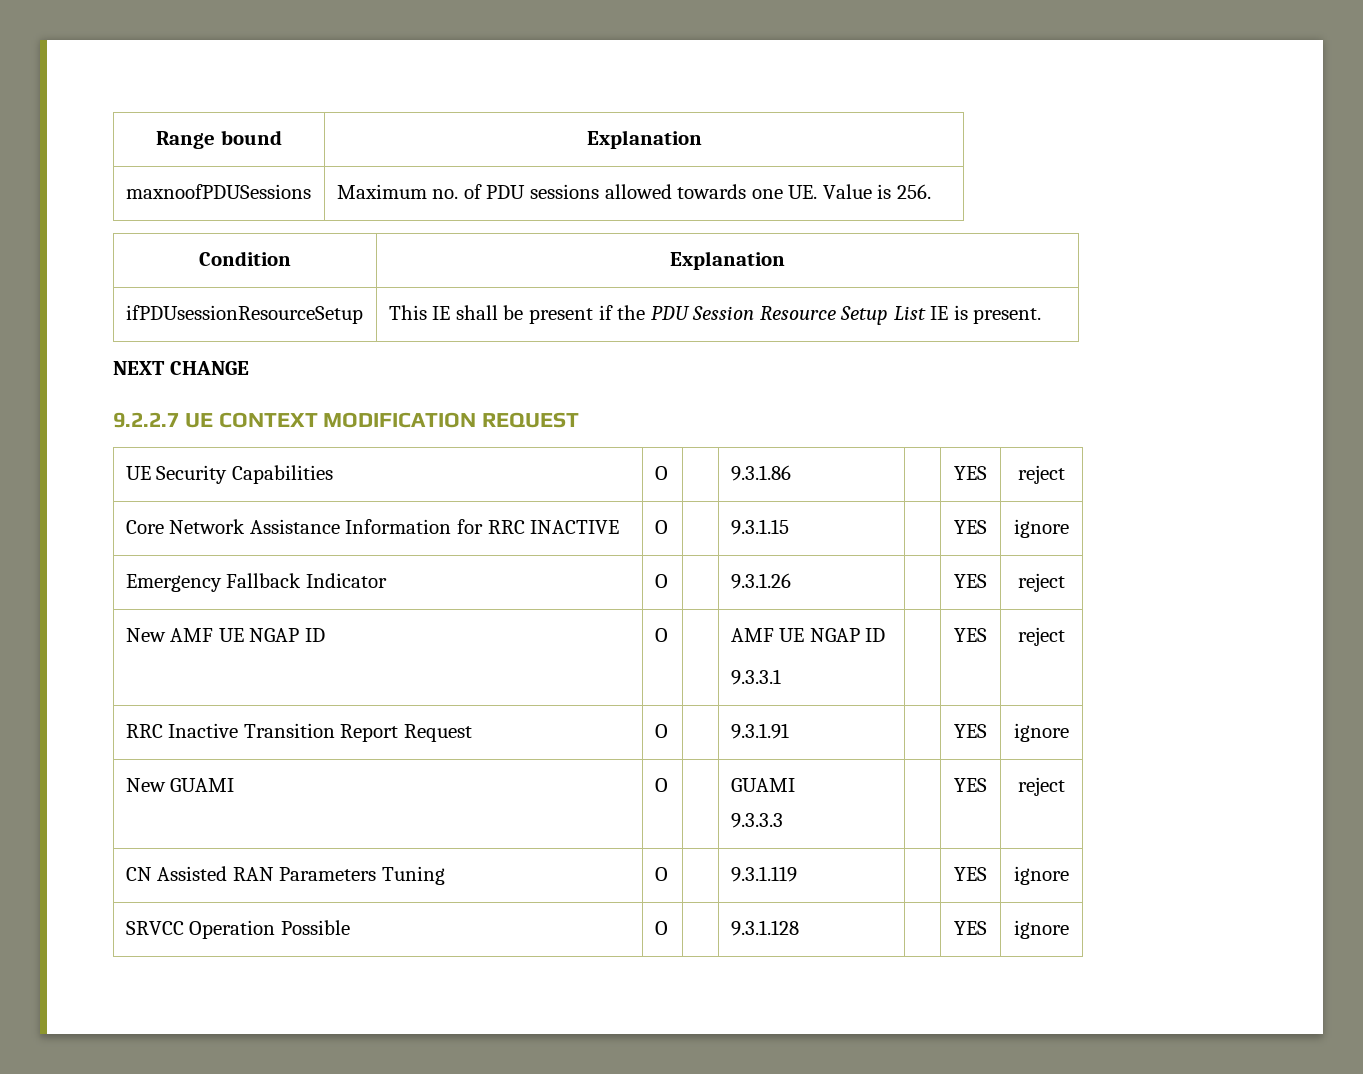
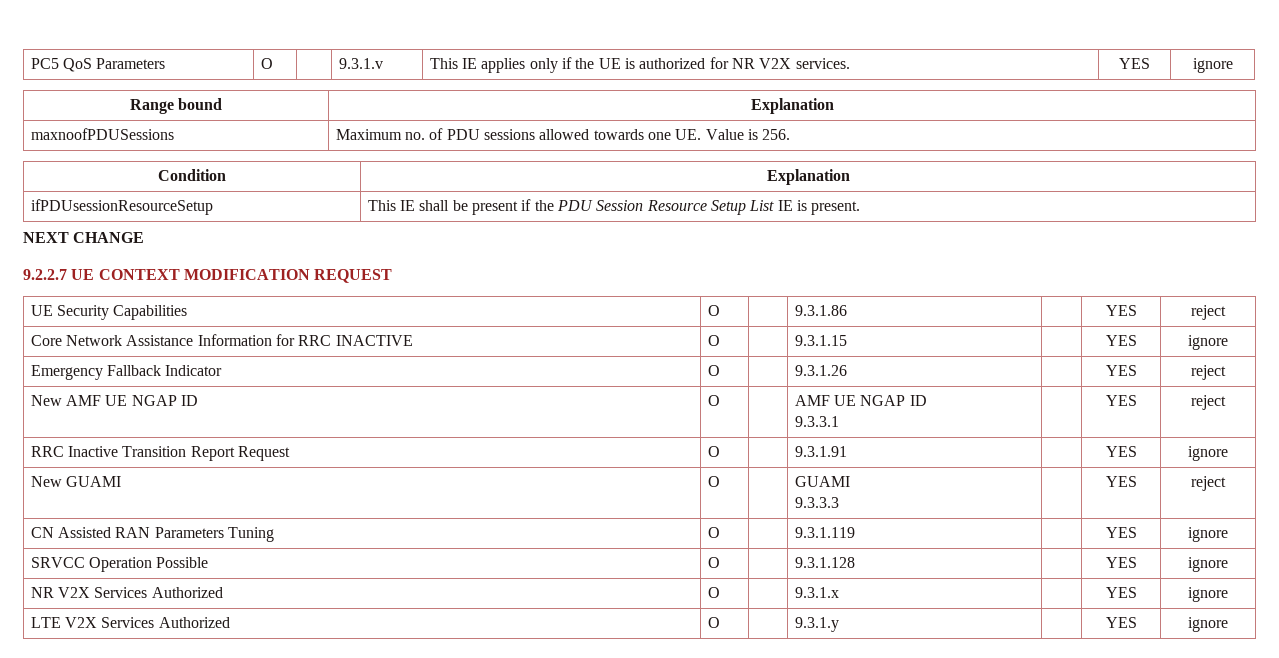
(156, 140) none -> [30,58,166,72] [260,58,273,69] [338,58,383,69] [429,57,850,73] [1119,58,1150,69] [1192,58,1233,73] PC5 QoS Parameters | O | | 9.3.1.v | This IE applies only if the UE is authorized for NR V2X services. | YES | ignore //
(1069, 929) none -> [30,587,223,598] [707,587,720,598] [794,587,839,598] [1105,587,1137,598] [1188,587,1228,602] [30,617,230,628] [707,617,720,628] [794,617,839,632] [1105,617,1137,628] [1188,617,1228,632] // NR V2X Services Authorized | O | | 9.3.1.x | | YES | ignore // LTE V2X Services Authorized | O | | 9.3.1.y | | YES | ignore

